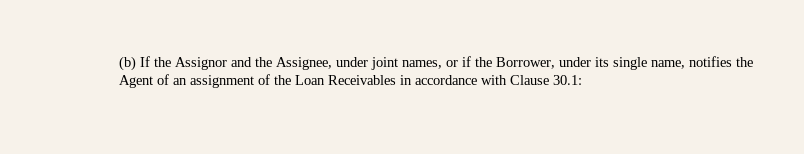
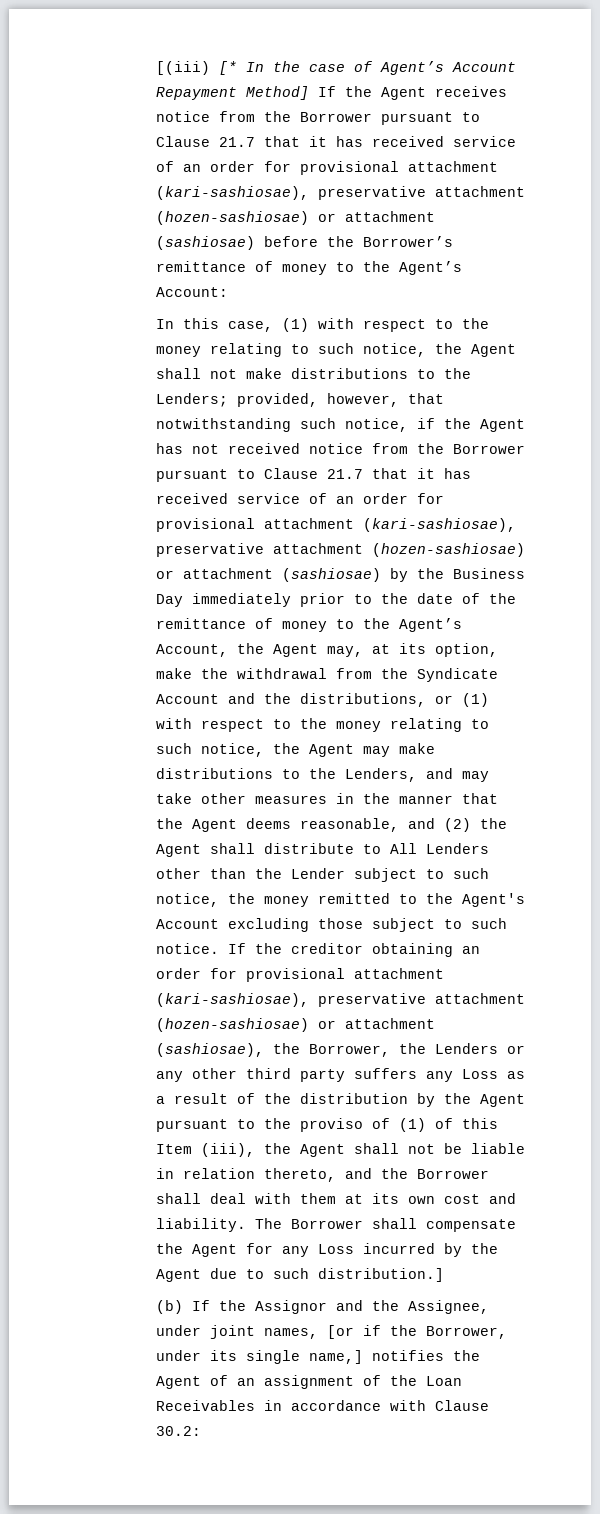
(118, 63) none -> [155,61,516,75] [155,86,507,100] [155,111,480,125] [155,136,516,147] [155,161,498,175] [155,186,525,200] [155,211,435,225] [155,236,453,250] [155,261,462,275] [155,287,228,297] [155,318,489,332] [155,343,516,357] [155,368,471,379] [155,393,444,407] [155,418,525,432] [155,443,525,454] [155,468,471,482] [155,493,444,504] [155,518,516,532] [155,543,525,557] [155,568,525,582] [155,593,516,607] [155,618,462,632] [155,643,498,657] [155,668,498,682] [155,693,489,707] [155,718,489,732] [155,743,435,757] [155,768,489,782] [155,793,498,804] [155,818,507,832] [155,843,489,857] [155,868,489,882] [155,893,525,907] [155,918,507,932] [155,943,480,957] [155,968,444,982] [155,993,525,1007] [155,1018,435,1032] [155,1043,525,1057] [155,1068,525,1082] [155,1093,525,1107] [155,1118,498,1132] [155,1143,525,1157] [155,1168,489,1182] [155,1193,516,1204] [155,1218,516,1232] [155,1243,498,1257] [155,1268,444,1282] [(iii) [* In the case of Agent’s Account Repayment Method] If the Agent receives notice from the Borrower pursuant to Clause 21.7 that it has received service of an order for provisional attachment (kari-sashiosae), preservative attachment (hozen-sashiosae) or attachment (sashiosae) before the Borrower’s remittance of money to the Agent’s Account: // In this case, (1) with respect to the money relating to such notice, the Agent shall not make distributions to the Lenders; provided, however, that notwithstanding such notice, if the Agent has not received notice from the Borrower pursuant to Clause 21.7 that it has received service of an order for provisional attachment (kari-sashiosae), preservative attachment (hozen-sashiosae) or attachment (sashiosae) by the Business Day immediately prior to the date of the remittance of money to the Agent’s Account, the Agent may, at its option, make the withdrawal from the Syndicate Account and the distributions, or (1) with respect to the money relating to such notice, the Agent may make distributions to the Lenders, and may take other measures in the manner that the Agent deems reasonable, and (2) the Agent shall distribute to All Lenders other than the Lender subject to such notice, the money remitted to the Agent's Account excluding those subject to such notice. If the creditor obtaining an order for provisional attachment (kari-sashiosae), preservative attachment (hozen-sashiosae) or attachment (sashiosae), the Borrower, the Lenders or any other third party suffers any Loss as a result of the distribution by the Agent pursuant to the proviso of (1) of this Item (iii), the Agent shall not be liable in relation thereto, and the Borrower shall deal with them at its own cost and liability. The Borrower shall compensate the Agent for any Loss incurred by the Agent due to such distribution.] //
[445,60,458,67] or -> [326,1325,354,1339] [or
[650,60,685,69] name, -> [308,1350,363,1364] name,]
[552,75,582,85] 30.1: -> [155,1426,201,1436] 30.2:

